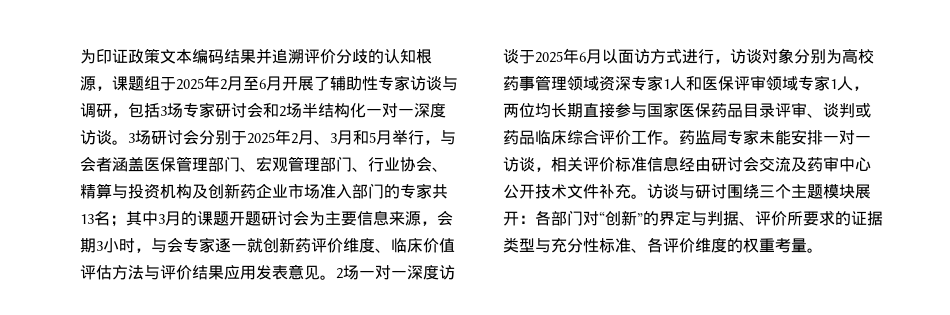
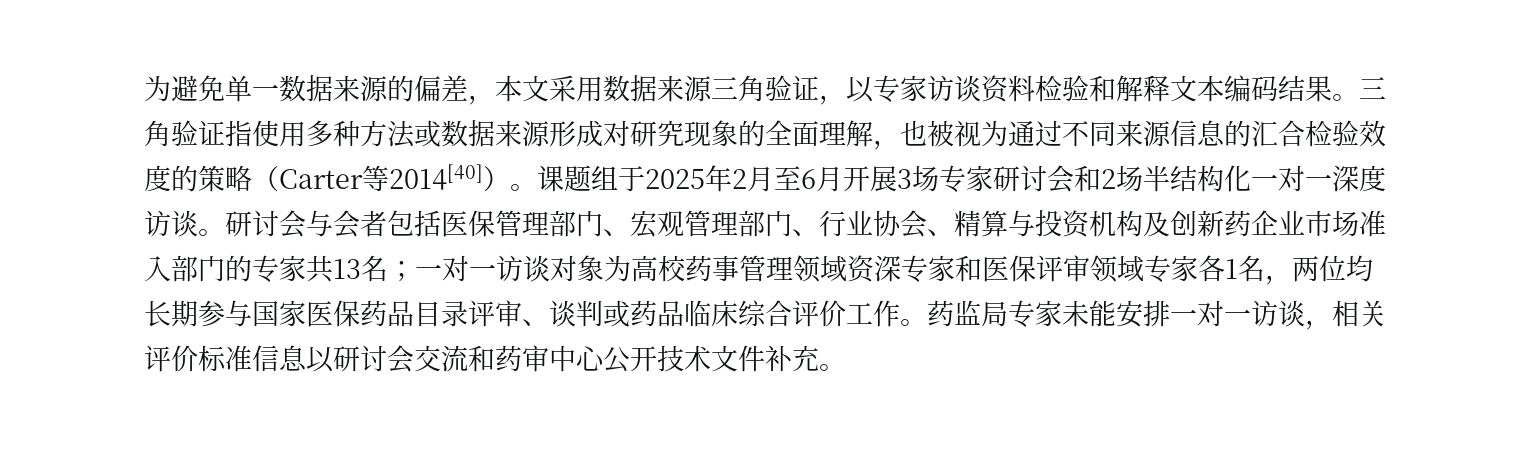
[80,48,432,64] [80,76,112,91] 为印证政策文本编码结果并追溯评价分歧的认知根源， -> [144,75,1386,105] [144,120,1386,150] [144,164,537,192] 为避免单一数据来源的偏差，本文采用数据来源三角验证，以专家访谈资料检验和解释文本编码结果。三角验证指使用多种方法或数据来源形成对研究现象的全面理解，也被视为通过不同来源信息的汇合检验效度的策略（Carter等2014[40]）。
[314,75,458,91] [80,102,160,118] 了辅助性专家访谈与调研，包括 -> (897, 179) none
[128,129,456,145] [80,156,144,172] 3场研讨会分别于2025年2月、3月和5月举行，与会者涵盖 -> [225,210,441,238] 研讨会与会者包括
[126,210,453,226] [80,237,455,253] [80,264,455,280] [503,48,730,64] 其中3月的课题开题研讨会为主要信息来源，会期3小时，与会专家逐一就创新药评价维度、临床价值评估方法与评价结果应用发表意见。2场一对一深度访谈于2025年6月以面访方式进行， -> [415,255,496,282] 一对一
[794,49,826,64] 分别 -> (604, 268) none
[663,76,686,91] 1人 -> (955, 268) none
[830,76,853,91] 1人 -> [1198,255,1265,282] 各1名
[583,103,615,118] 直接 -> (198, 313) none
[679,157,711,172] 经由 -> [306,347,334,373] 以
[791,157,807,172] 及 -> [468,345,495,372] 和
[647,184,871,199] [503,210,883,226] [503,237,823,253] 访谈与研讨围绕三个主题模块展开：各部门对“创新”的界定与判据、评价所要求的证据类型与充分性标准、各评价维度的权重考量。 -> (846, 367) none

